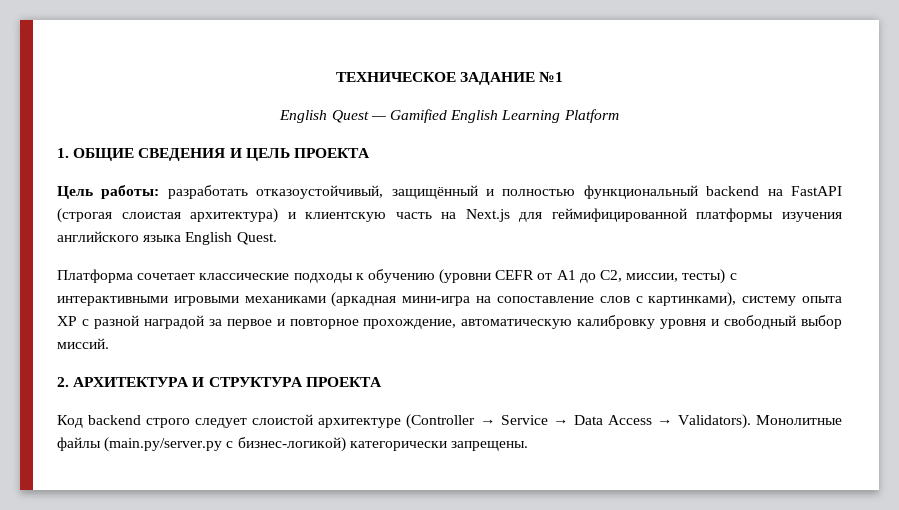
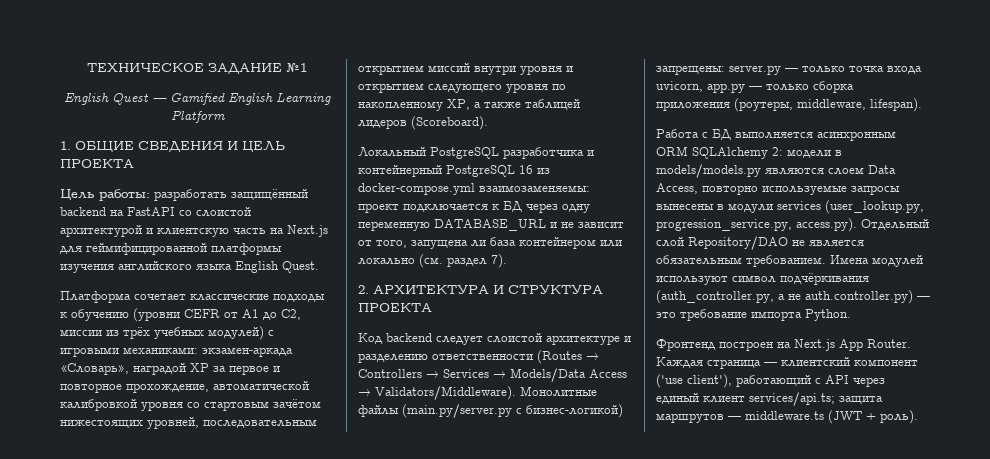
[256,185,842,199] [57,208,279,223] отказоустойчивый, защищённый и полностью функциональный backend на FastAPI (строгая слоистая архитектура) -> [231,189,308,200] [60,207,251,217] [60,225,142,237] защищённый backend на FastAPI со слоистой архитектурой
[626,269,737,284] [57,292,843,307] [57,315,204,329] миссии, тесты) с интерактивными игровыми механиками (аркадная мини-игра на сопоставление слов с картинками), систему опыта XP с разной наградой -> [60,326,274,340] [60,347,293,357] [60,363,209,375] миссии из трёх учебных модулей) с игровыми механиками: экзамен-аркада «Словарь», наградой XP
[461,315,843,329] [57,338,109,349] автоматическую калибровку уровня и свободный выбор миссий. -> [213,381,309,390] [60,399,321,411] [60,417,317,429] [358,63,573,75] [358,83,566,93] [358,99,580,111] [358,116,488,130] [358,147,594,159] [358,165,550,177] [358,183,590,195] [358,201,590,213] [358,219,624,231] [358,237,622,249] [358,254,507,268] автоматической калибровкой уровня со стартовым зачётом нижестоящих уровней, последовательным открытием миссий внутри уровня и открытием следующего уровня по накопленному XP, а также таблицей лидеров (Scoreboard). // Локальный PostgreSQL разработчика и контейнерный PostgreSQL 16 из docker-compose.yml взаимозаменяемы: проект подключается к БД через одну переменную DATABASE_URL и не зависит от того, запущена ли база контейнером или локально (см. раздел 7).
[146,418,191,428] строго -> (432, 337) none
[406,414,603,429] (Controller → Service → Data -> [624,336,631,342] [358,350,599,364] [358,368,586,382] и разделению ответственности (Routes → Controllers → Services → Models/Data
[677,414,751,429] Validators). -> [375,386,516,400] Validators/Middleware).
[349,441,528,451] категорически запрещены. -> [656,65,922,75] [656,81,854,93] [656,98,922,112] [656,129,896,141] [656,146,842,159] [656,164,896,178] [656,183,900,195] [656,200,924,214] [656,218,929,232] [656,236,864,250] [656,255,923,267] [656,273,869,285] [656,290,930,304] [656,309,851,321] [656,339,911,351] [656,357,918,369] [656,374,885,388] [656,392,883,406] [656,410,918,424] запрещены: server.py — только точка входа uvicorn, app.py — только сборка приложения (роутеры, middleware, lifespan). // Работа с БД выполняется асинхронным ORM SQLAlchemy 2: модели в models/models.py являются слоем Data Access, повторно используемые запросы вынесены в модули services (user_lookup.py, progression_service.py, access.py). Отдельный слой Repository/DAO не является обязательным требованием. Имена модулей используют символ подчёркивания (auth_controller.py, а не auth.controller.py) — это требование импорта Python. // Фронтенд построен на Next.js App Router. Каждая страница — клиентский компонент ('use client'), работающий с API через единый клиент services/api.ts; защита маршрутов — middleware.ts (JWT + роль).

